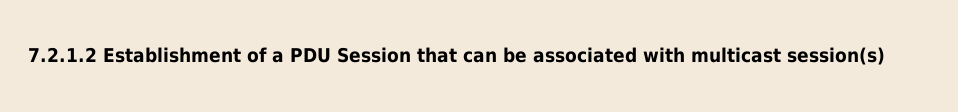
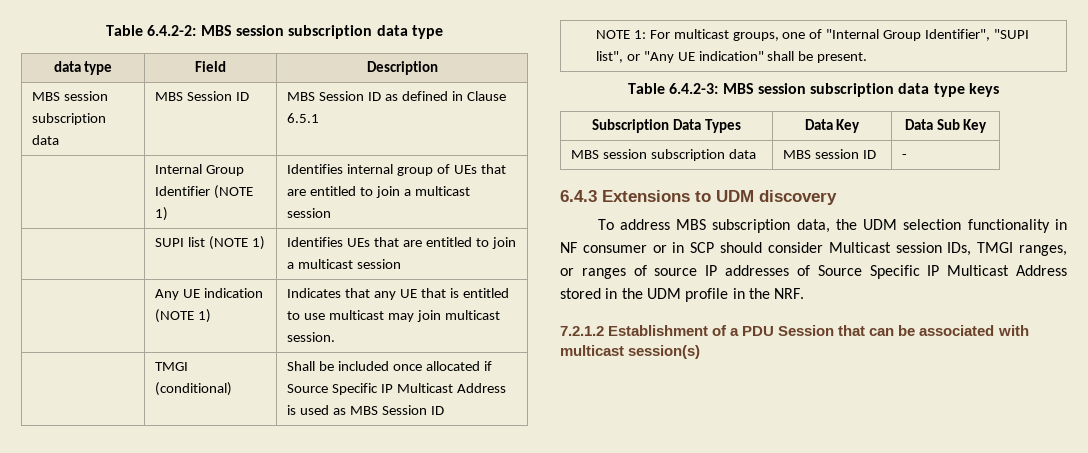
(28, 54) none -> [106,25,443,39] [53,61,113,75] [195,61,226,72] [366,61,438,75] [32,91,109,101] [32,113,107,125] [32,135,60,145] [155,91,250,101] [287,91,506,101] [287,113,320,123] [155,164,245,176] [155,185,254,199] [155,207,169,221] [287,164,507,176] [287,186,471,198] [287,208,332,218] [155,236,266,250] [287,237,516,249] [287,259,402,269] [155,288,264,300] [155,309,212,323] [287,288,509,300] [287,310,501,322] [287,332,336,342] [155,362,189,371] [155,382,233,396] [287,361,493,371] [287,383,507,395] [287,405,445,415] [595,29,1030,41] [595,51,868,63] [627,83,1000,97] [592,119,741,133] [804,119,861,133] [904,119,988,133] [571,149,757,161] [783,149,877,159] [902,154,908,159] [560,190,837,205] [597,219,1067,233] [560,242,1067,256] [560,265,1067,279] [560,288,805,302] Table 6.4.2-2: MBS session subscription data type // data type | Field | Description // MBS session subscription data | MBS Session ID | MBS Session ID as defined in Clause 6.5.1 // | Internal Group Identifier (NOTE 1) | Identifies internal group of UEs that are entitled to join a multicast session // | SUPI list (NOTE 1) | Identifies UEs that are entitled to join a multicast session // | Any UE indication (NOTE 1) | Indicates that any UE that is entitled to use multicast may join multicast session. // | TMGI (conditional) | Shall be included once allocated if Source Specific IP Multicast Address is used as MBS Session ID // NOTE 1: For multicast groups, one of "Internal Group Identifier", "SUPI list", or "Any UE indication" shall be present. // Table 6.4.2-3: MBS session subscription data type keys // Subscription Data Types | Data Key | Data Sub Key // MBS session subscription data | MBS session ID | - // 6.4.3 Extensions to UDM discovery // To address MBS subscription data, the UDM selection functionality in NF consumer or in SCP should consider Multicast session IDs, TMGI ranges, or ranges of source IP addresses of Source Specific IP Multicast Address stored in the UDM profile in the NRF. //

